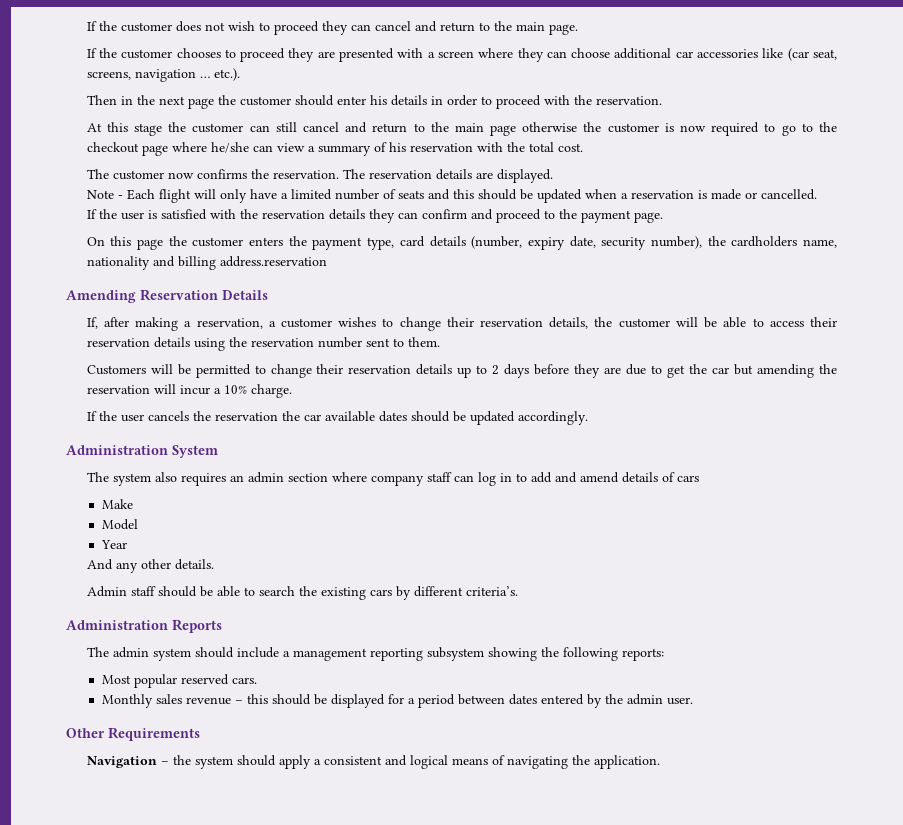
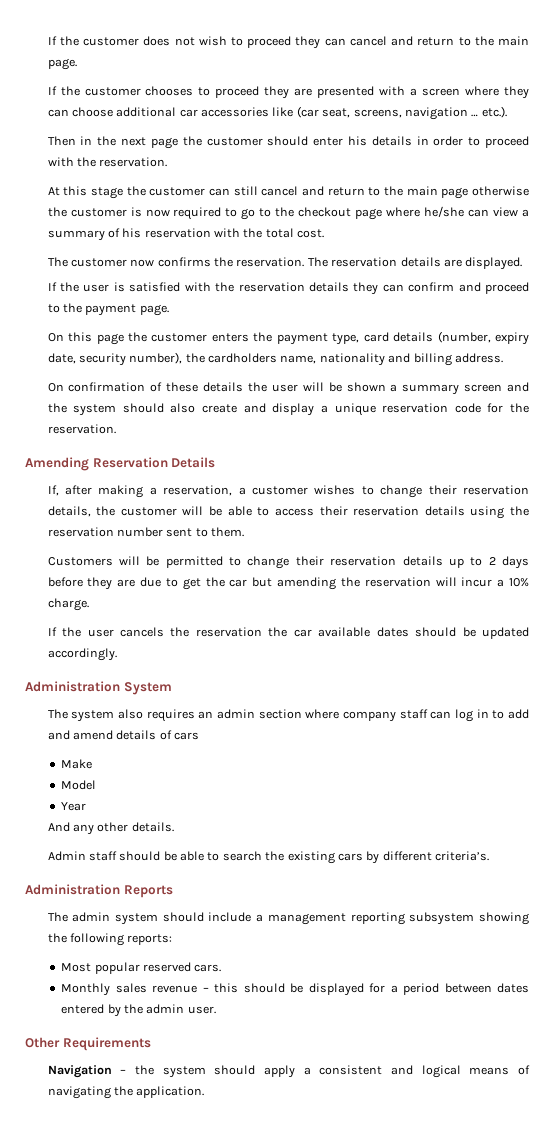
[86,189,817,203] // Note - Each flight will only have a limited number of seats and this should be updated when a reservation is made or cancelled. -> (523, 263) none
[219,256,327,267] address.reservation -> [454,353,503,363] [47,382,529,395] [47,403,529,416] [47,424,116,434] address. // On confirmation of these details the user will be shown a summary screen and the system should also create and display a unique reservation code for the reservation.

